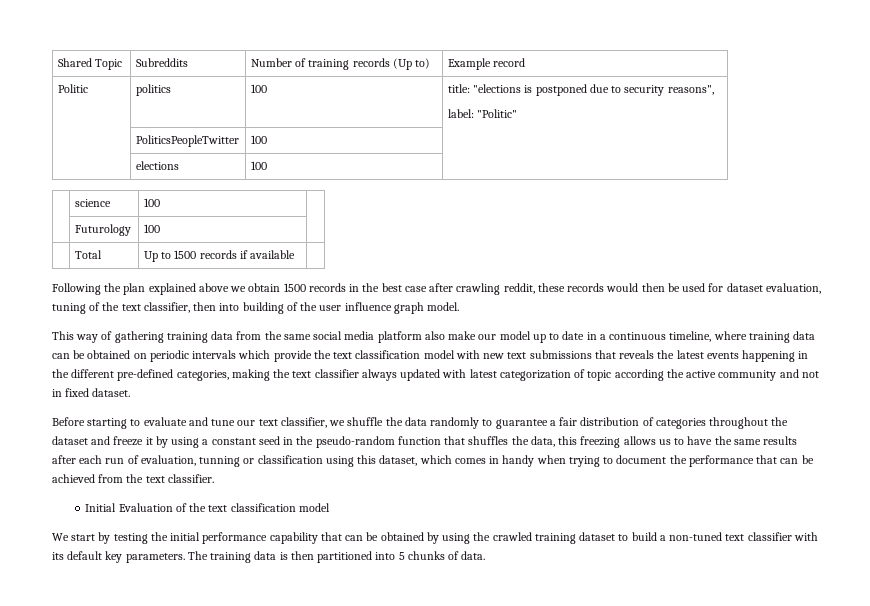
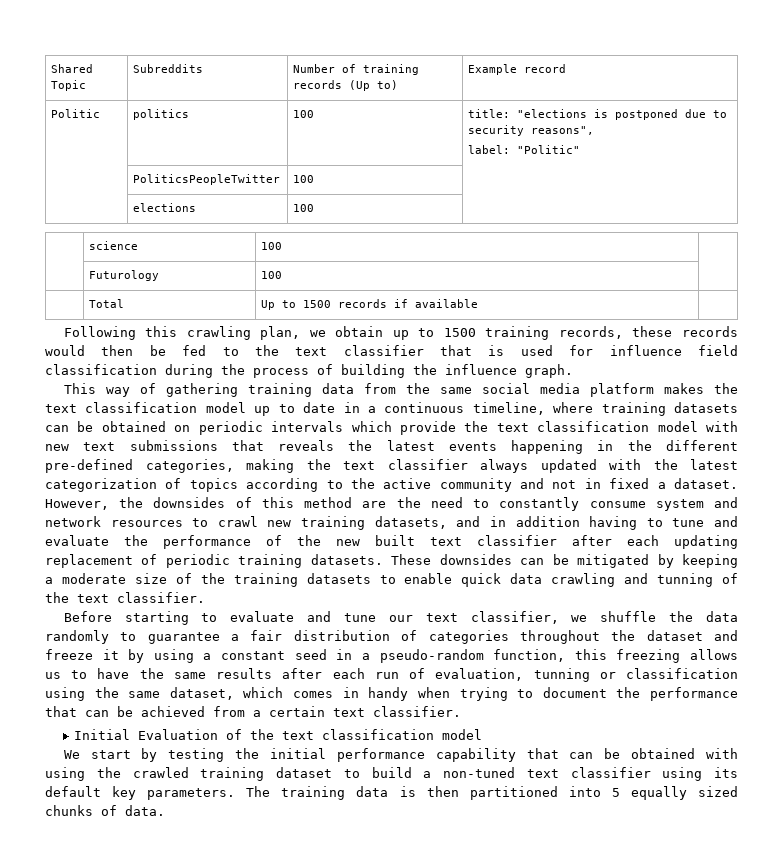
[104,283,535,295] the plan explained above we obtain 1500 records in the best case after crawling reddit, -> [145,326,623,340] this crawling plan, we obtain up to 1500 training records,
[682,283,821,294] [52,302,460,314] used for dataset evaluation, tuning of the text classifier, then into building of the user influence graph model. -> [182,345,738,356] [45,364,573,378] fed to the text classifier that is used for influence field classification during the process of building the influence graph.
[424,331,497,340] also make our -> [663,383,739,394] [45,402,198,413] makes the text classification
[793,331,816,340] data -> [674,402,738,413] datasets
(467, 373) none -> [653,459,678,470] the
[587,369,664,381] topic according -> [189,478,343,492] topics according to
(90, 392) none -> [657,482,666,489] a
(131, 392) none -> [45,497,739,511] [45,516,739,530] [45,535,738,549] [45,554,738,568] [45,573,739,587] [45,592,205,603] However, the downsides of this method are the need to constantly consume system and network resources to crawl new training datasets, and in addition having to tune and evaluate the performance of the new built text classifier after each updating replacement of periodic training datasets. These downsides can be mitigated by keeping a moderate size of the training datasets to enable quick data crawling and tunning of the text classifier.
[296,436,555,448] the pseudo-random function that shuffles the data, -> [361,649,566,663] a pseudo-random function,
[357,455,377,464] this -> [94,687,161,698] the same
[126,474,144,483] the -> [253,706,325,717] a certain
[426,532,439,544] by -> [705,748,738,759] with
[793,532,818,541] with -> [662,767,703,781] using
(405, 556) none -> [630,786,739,800] equally sized

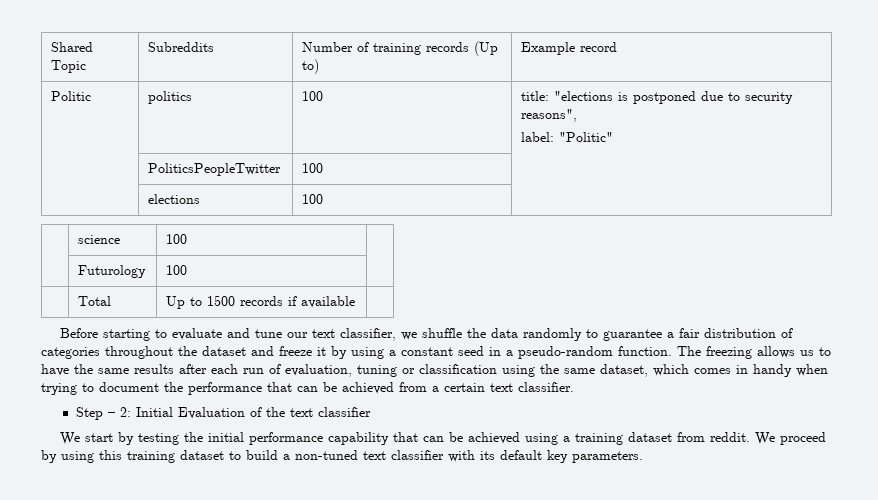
[63,326,738,340] [45,345,738,356] [45,364,573,378] [63,383,739,397] [45,402,738,416] [45,421,738,435] [45,440,738,454] [45,459,738,473] [45,478,738,492] [45,497,739,511] [45,516,739,530] [45,535,738,549] [45,554,738,568] [45,573,739,587] [45,592,205,603] // Following this crawling plan, we obtain up to 1500 training records, these records would then be fed to the text classifier that is used for influence field classification during the process of building the influence graph. // This way of gathering training data from the same social media platform makes the text classification model up to date in a continuous timeline, where training datasets can be obtained on periodic intervals which provide the text classification model with new text submissions that reveals the latest events happening in the different pre-defined categories, making the text classifier always updated with the latest categorization of topics according to the active community and not in fixed a dataset. However, the downsides of this method are the need to constantly consume system and network resources to crawl new training datasets, and in addition having to tune and evaluate the performance of the new built text classifier after each updating replacement of periodic training datasets. These downsides can be mitigated by keeping a moderate size of the training datasets to enable quick data crawling and tunning of the text classifier. -> (356, 302) none
[493,649,607,662] function, this -> [618,346,701,356] function. The
[533,668,590,682] tunning -> [357,365,397,377] tuning
(461, 711) none -> [75,407,131,420] Step – 2:
[322,729,483,740] classification model -> [317,407,371,417] classifier
[631,748,738,759] [45,767,189,781] obtained with using the crawled -> [468,432,827,445] [41,450,122,463] achieved using a training dataset from reddit. We proceed by using this
[662,767,703,781] using -> [448,450,475,462] with
[246,786,739,800] [45,805,165,816] The training data is then partitioned into 5 equally sized chunks of data. -> (643, 457) none

